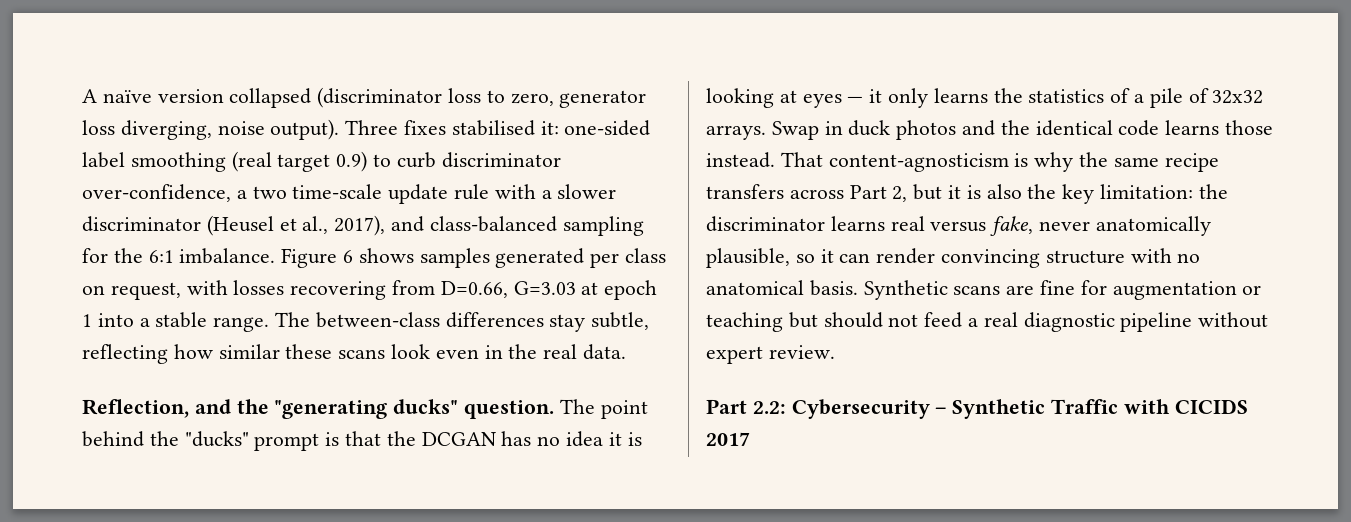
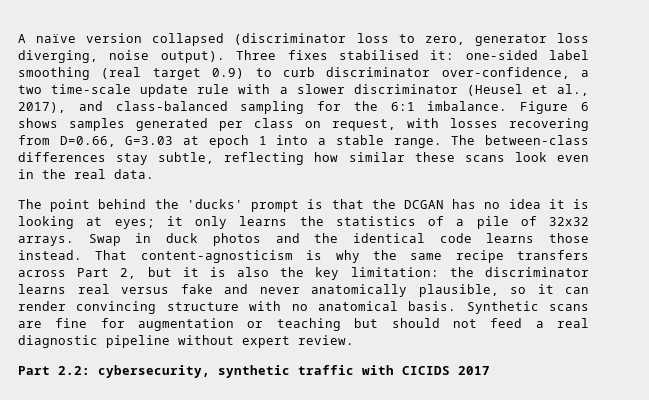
[82,399,555,419] Reflection, and the "generating ducks" question. -> (154, 174) none
[184,431,249,447] "ducks" -> [186,199,243,209] 'ducks'
[802,94,864,108] eyes — -> [114,219,155,229] eyes;
[990,216,1034,236] fake, -> [180,284,248,294] fake and
[791,399,1119,419] Cybersecurity – Synthetic Traffic -> [98,365,354,378] cybersecurity, synthetic traffic

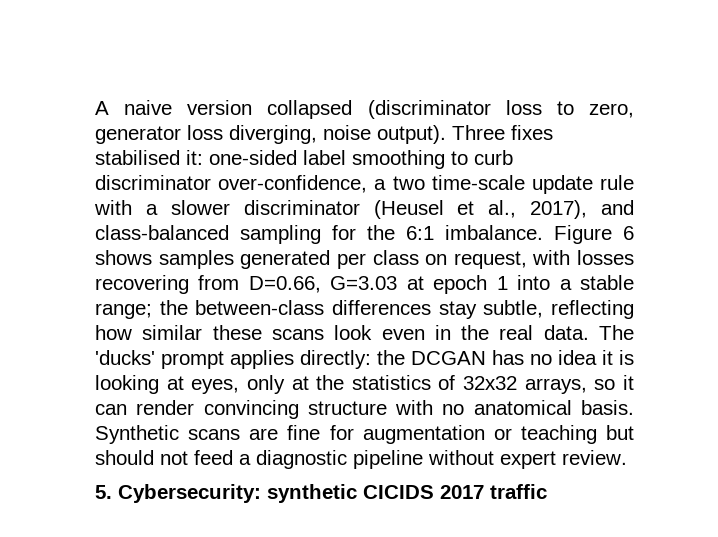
[36,34,77,43] naïve -> [124,100,173,115] naive
[101,67,245,80] (real target 0.9) -> (445, 159) none
[393,135,476,148] range. The -> [95,300,188,319] range; the
[18,199,364,212] // The point behind the 'ducks' prompt is that -> [599,325,635,340] [95,350,371,369] The 'ducks' prompt applies directly:
[114,216,589,229] [18,233,589,246] [18,250,589,263] [18,267,589,280] [18,284,499,297] eyes; it only learns the statistics of a pile of 32x32 arrays. Swap in duck photos and the identical code learns those instead. That content-agnosticism is why the same recipe transfers across Part 2, but it is also the key limitation: the discriminator learns real versus fake and never anatomically plausible, -> [191,375,587,394] eyes, only at the statistics of 32x32 arrays,
[557,318,589,328] real -> (251, 459) none
[18,365,394,378] Part 2.2: cybersecurity, synthetic traffic with -> [95,484,357,503] 5. Cybersecurity: synthetic
(490, 370) none -> [490,484,547,499] traffic

